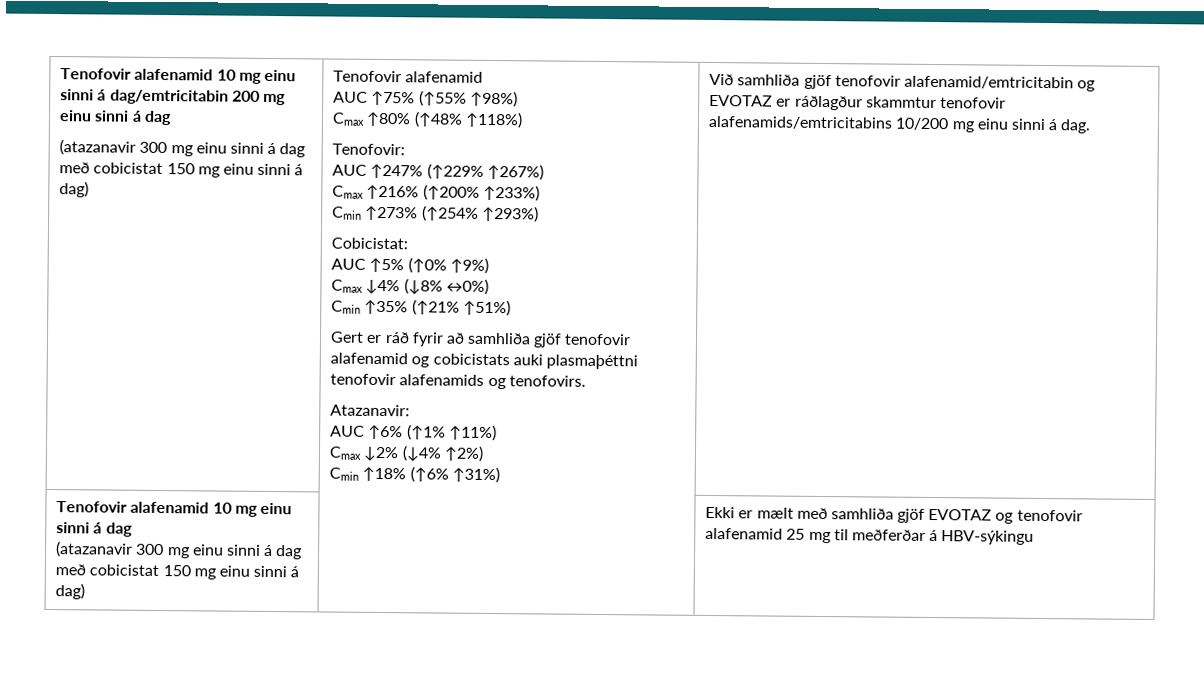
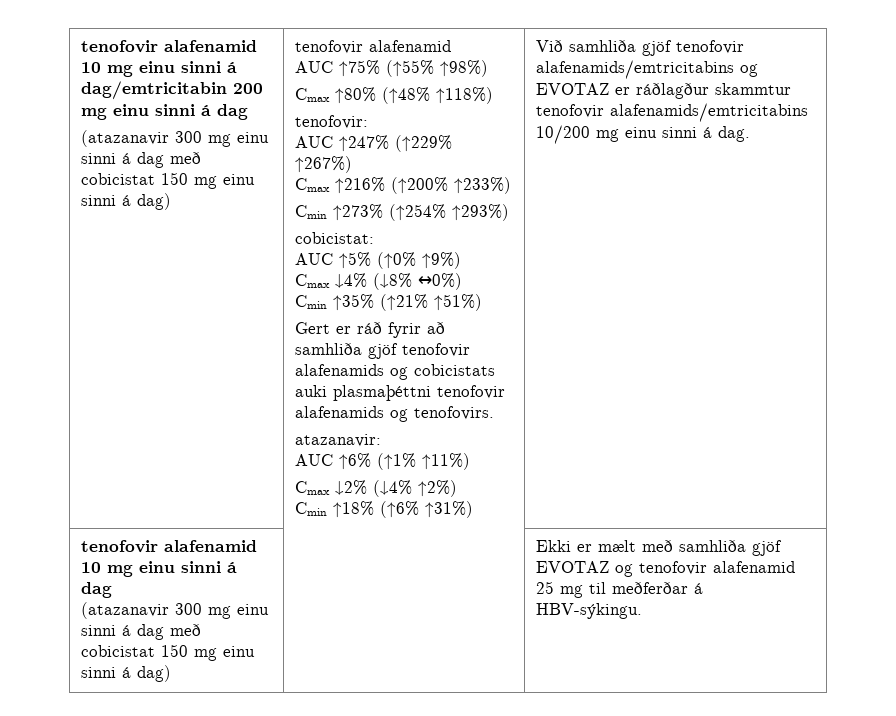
[60,68,132,80] Tenofovir -> [81,40,159,53] tenofovir
[333,70,403,83] Tenofovir -> [295,40,364,54] tenofovir
[332,143,406,156] Tenofovir: -> [295,115,369,129] tenofovir:
[331,237,409,250] Cobicistat: -> [295,232,375,244] cobicistat:
[330,352,409,365] alafenamid -> [295,364,385,376] alafenamids
[330,404,411,417] Atazanavir: -> [295,434,382,447] atazanavir:
[903,75,1074,90] alafenamid/emtricitabin -> [536,60,735,79] alafenamids/emtricitabins
[56,501,128,513] Tenofovir -> [81,540,159,553] tenofovir
[941,530,1035,545] HBV-sýkingu -> [536,603,643,619] HBV-sýkingu.

